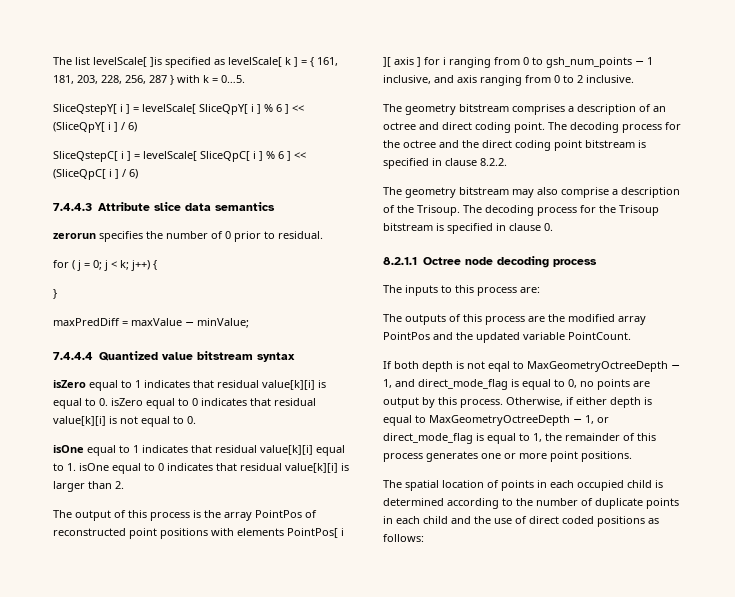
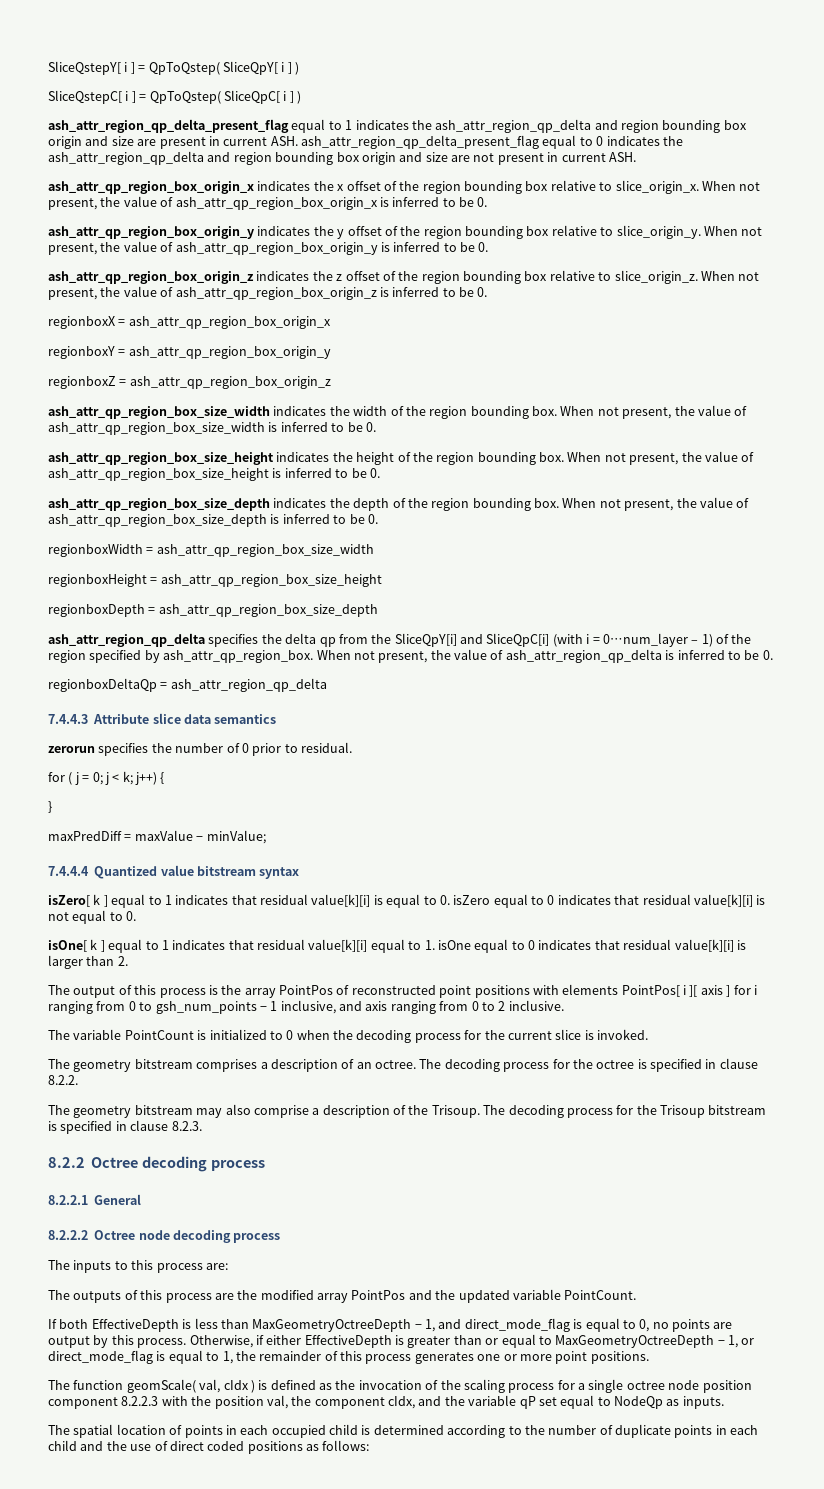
[53,57,338,68] [53,75,245,85] The list levelScale[ ]is specified as levelScale[ k ] = { 161, 181, 203, 228, 256, 287 } with k = 0…5. // -> (48, 68) none
[142,104,196,114] levelScale[ -> [148,62,220,75] QpToQstep(
[264,104,304,114] [53,122,137,133] % 6 ] << (SliceQpY[ i ] / 6) -> [295,62,299,75] )
[143,151,197,161] levelScale[ -> [149,91,221,104] QpToQstep(
[266,151,306,161] [53,169,138,180] % 6 ] << (SliceQpC[ i ] / 6) -> [297,91,301,104] [48,119,747,133] [48,135,683,149] [48,151,636,165] [48,180,761,194] [48,196,488,210] [48,225,763,239] [48,241,489,255] [48,270,760,284] [48,286,488,300] [48,316,331,329] [48,346,331,359] [48,376,331,389] [48,405,748,419] [48,422,376,435] [48,451,755,465] [48,468,380,481] [48,497,750,511] [48,514,378,527] [48,544,374,557] [48,574,382,587] [48,604,378,617] [48,633,752,647] [48,649,773,663] [48,678,327,692] ) // ash_attr_region_qp_delta_present_flag equal to 1 indicates the ash_attr_region_qp_delta and region bounding box origin and size are present in current ASH. ash_attr_region_qp_delta_present_flag equal to 0 indicates the ash_attr_region_qp_delta and region bounding box origin and size are not present in current ASH. // ash_attr_qp_region_box_origin_x indicates the x offset of the region bounding box relative to slice_origin_x. When not present, the value of ash_attr_qp_region_box_origin_x is inferred to be 0. // ash_attr_qp_region_box_origin_y indicates the y offset of the region bounding box relative to slice_origin_y. When not present, the value of ash_attr_qp_region_box_origin_y is inferred to be 0. // ash_attr_qp_region_box_origin_z indicates the z offset of the region bounding box relative to slice_origin_z. When not present, the value of ash_attr_qp_region_box_origin_z is inferred to be 0. // regionboxX = ash_attr_qp_region_box_origin_x // regionboxY = ash_attr_qp_region_box_origin_y // regionboxZ = ash_attr_qp_region_box_origin_z // ash_attr_qp_region_box_size_width indicates the width of the region bounding box. When not present, the value of ash_attr_qp_region_box_size_width is inferred to be 0. // ash_attr_qp_region_box_size_height indicates the height of the region bounding box. When not present, the value of ash_attr_qp_region_box_size_height is inferred to be 0. // ash_attr_qp_region_box_size_depth indicates the depth of the region bounding box. When not present, the value of ash_attr_qp_region_box_size_depth is inferred to be 0. // regionboxWidth = ash_attr_qp_region_box_size_width // regionboxHeight = ash_attr_qp_region_box_size_height // regionboxDepth = ash_attr_qp_region_box_size_depth // ash_attr_region_qp_delta specifies the delta qp from the SliceQpY[i] and SliceQpC[i] (with i = 0…num_layer – 1) of the region specified by ash_attr_qp_region_box. When not present, the value of ash_attr_region_qp_delta is inferred to be 0. // regionboxDeltaQp = ash_attr_region_qp_delta
[53,380,86,388] isZero -> [48,894,108,907] isZero[ k ]
[53,445,84,453] isOne -> [48,939,105,952] isOne[ k ]
(634, 79) none -> [48,1029,648,1043] // The variable PointCount is initialized to 0 when the decoding process for the current slice is invoked.
[383,122,545,133] octree and direct coding point. -> [375,1060,416,1069] octree.
[439,140,635,151] and the direct coding point bitstream -> (635, 1064) none
[544,223,553,231] [383,257,417,265] 0. // 8.2.1.1 -> [171,1121,202,1131] [48,1156,266,1172] [48,1194,142,1205] [48,1230,88,1240] 8.2.3. // 8.2.2 Octree decoding process // 8.2.2.1 General // 8.2.2.2
[422,361,524,372] depth is not eqal to -> [91,1318,249,1332] EffectiveDepth is less than
[610,397,652,408] depth is -> [304,1335,499,1348] EffectiveDepth is greater than or
(632, 456) none -> [48,1379,752,1393] [48,1395,724,1409] // The function geomScale( val, cIdx ) is defined as the invocation of the scaling process for a single octree node position component 8.2.2.3 with the position val, the component cIdx, and the variable qP set equal to NodeQp as inputs.

